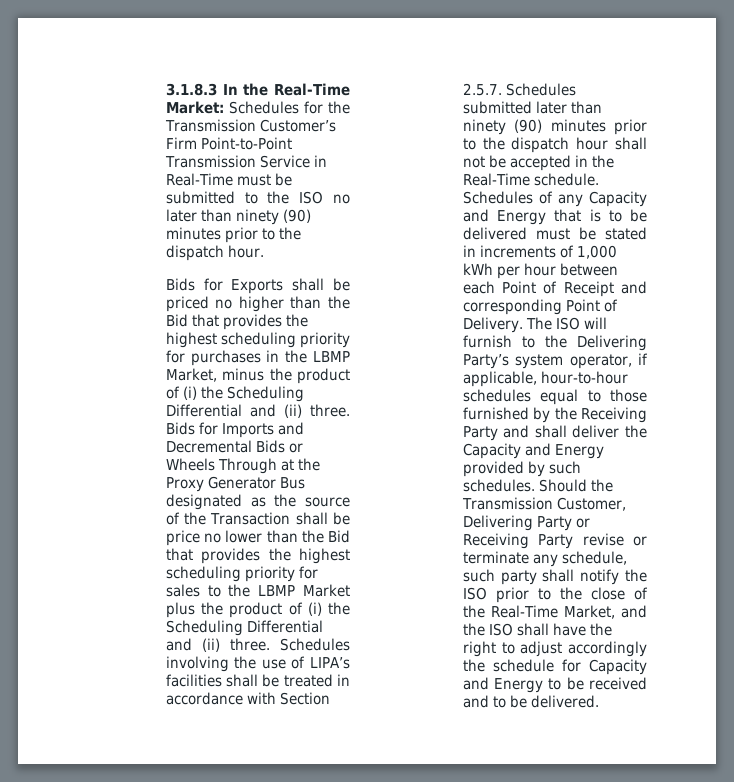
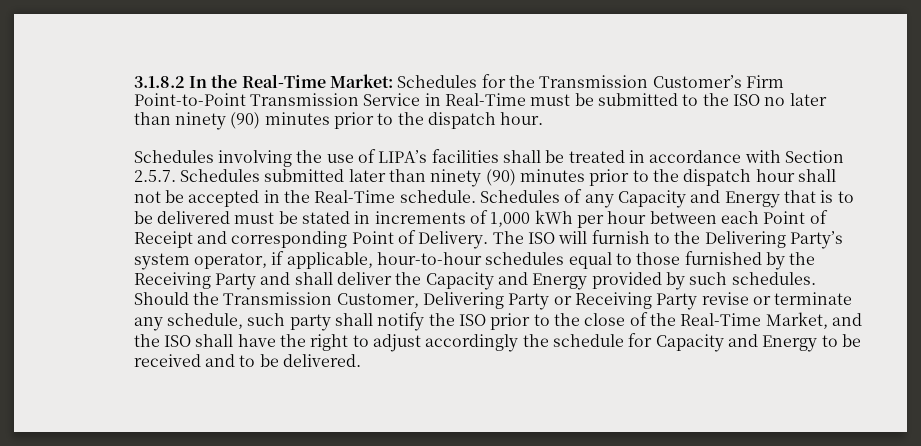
[165,83,217,96] 3.1.8.3 -> [133,76,185,88] 3.1.8.2
[165,278,350,294] [165,296,350,312] [165,314,308,330] [165,332,350,348] [165,350,350,366] [165,368,350,384] [165,386,304,402] [165,404,350,418] [165,422,304,438] [165,440,303,453] [165,458,320,474] [165,476,305,492] [165,494,350,510] [165,512,350,525] [165,530,350,546] [165,548,350,564] [165,566,318,582] [165,584,350,597] [165,602,350,618] [165,620,323,636] [165,638,270,652] Bids for Exports shall be priced no higher than the Bid that provides the highest scheduling priority for purchases in the LBMP Market, minus the product of (i) the Scheduling Differential and (ii) three. Bids for Imports and Decremental Bids or Wheels Through at the Proxy Generator Bus designated as the source of the Transaction shall be price no lower than the Bid that provides the highest scheduling priority for sales to the LBMP Market plus the product of (i) the Scheduling Differential and (ii) three. -> (544, 118) none

